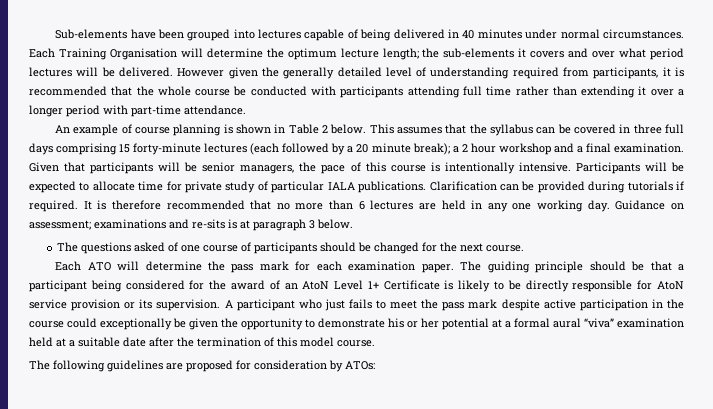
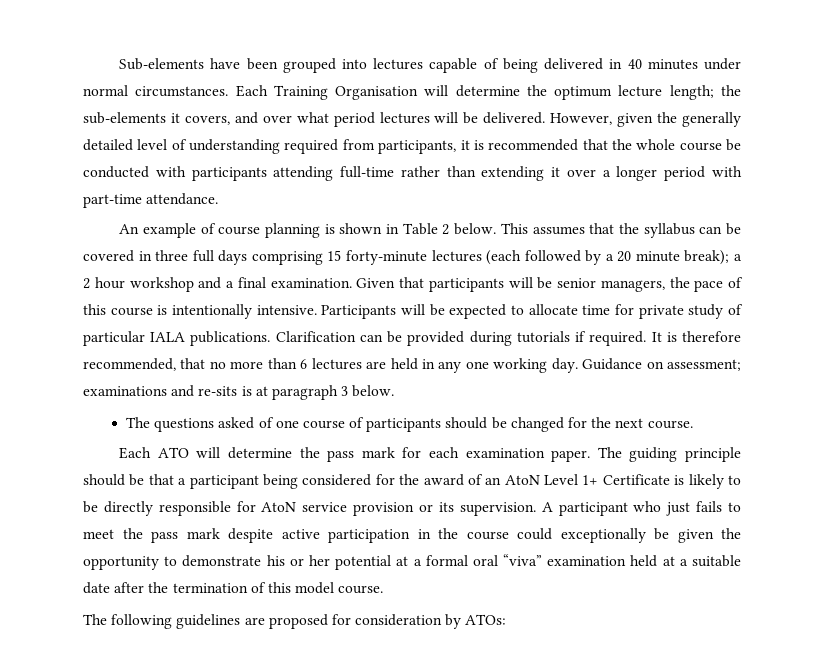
[530,51,565,58] covers -> [184,115,230,125] covers,
[177,68,225,77] However -> [550,113,613,125] However,
[462,86,512,96] full time -> [340,166,395,178] full-time
[166,200,245,210] recommended -> [83,358,176,371] recommended,
[553,318,581,328] aural -> [472,555,498,566] oral

